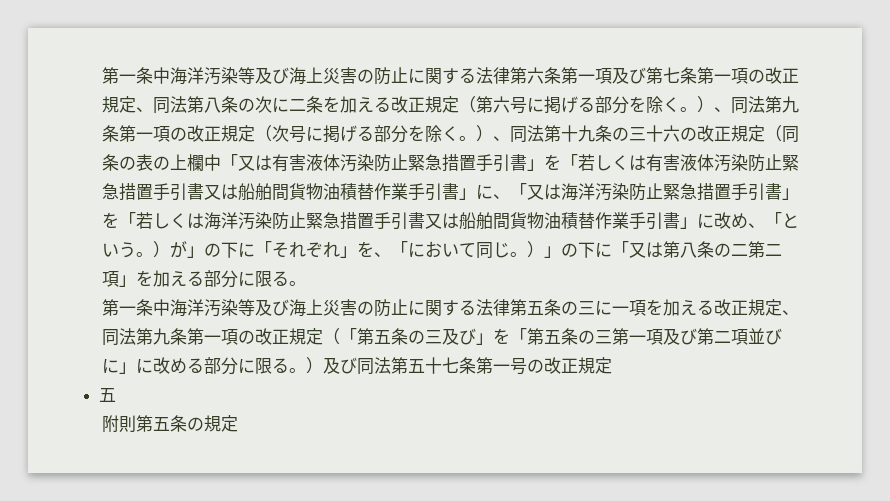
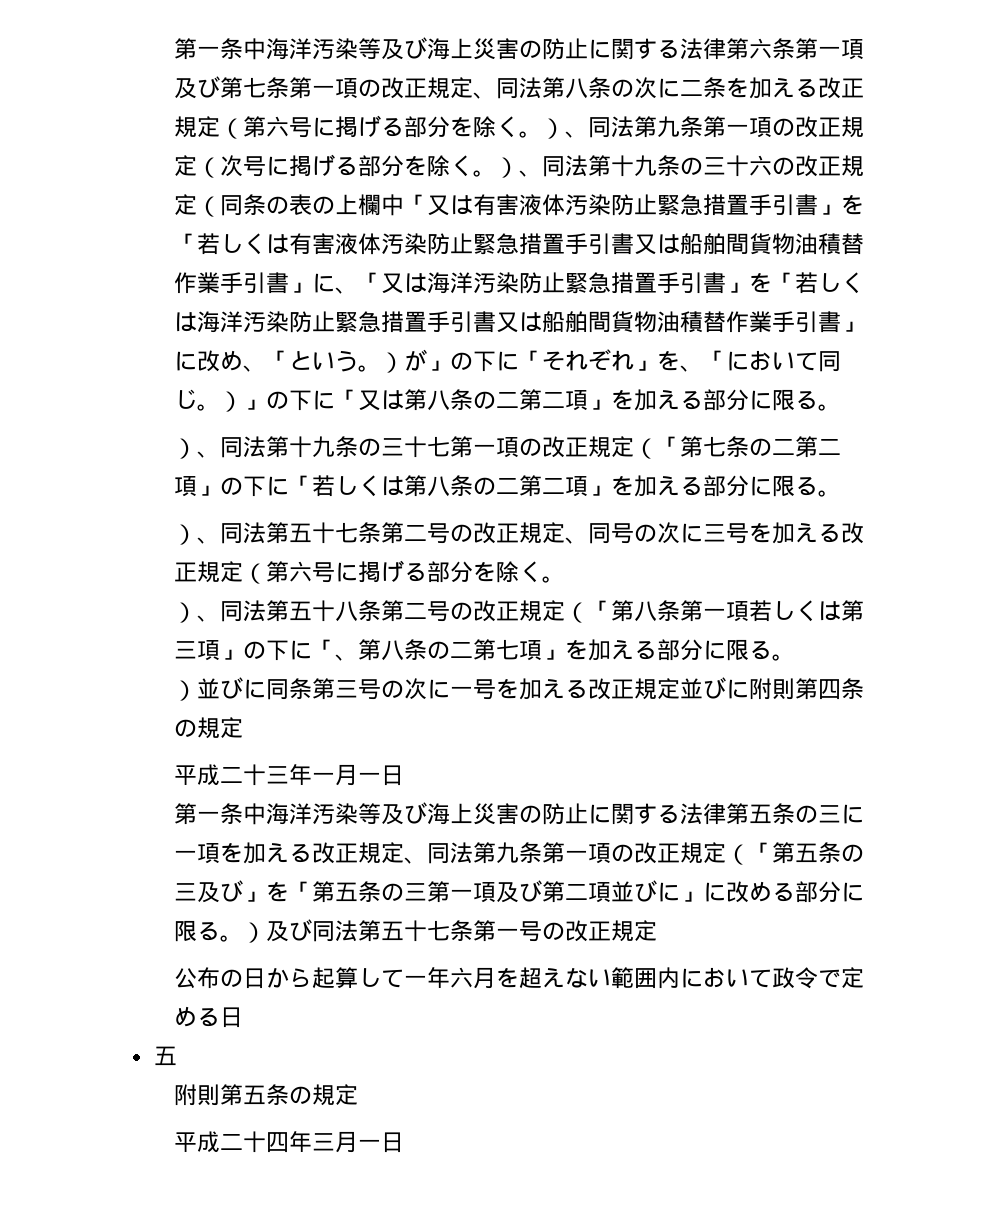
(307, 283) none -> [173,436,841,459] [173,475,841,497] [173,522,864,545] [173,560,565,584] [173,600,864,623] [173,639,795,661] [173,677,864,701] [173,717,243,739] [173,764,404,786] // ）、同法第十九条の三十七第一項の改正規定（「第七条の二第二項」の下に「若しくは第八条の二第二項」を加える部分に限る。 // ）、同法第五十七条第二号の改正規定、同号の次に三号を加える改正規定（第六号に掲げる部分を除く。 // ）、同法第五十八条第二号の改正規定（「第八条第一項若しくは第三項」の下に「、第八条の二第七項」を加える部分に限る。 // ）並びに同条第三号の次に一号を加える改正規定並びに附則第四条の規定 // 平成二十三年一月一日
(613, 365) none -> [173,967,864,989] [173,1006,243,1028] // 公布の日から起算して一年六月を超えない範囲内において政令で定める日
(239, 423) none -> [173,1131,404,1153] // 平成二十四年三月一日

